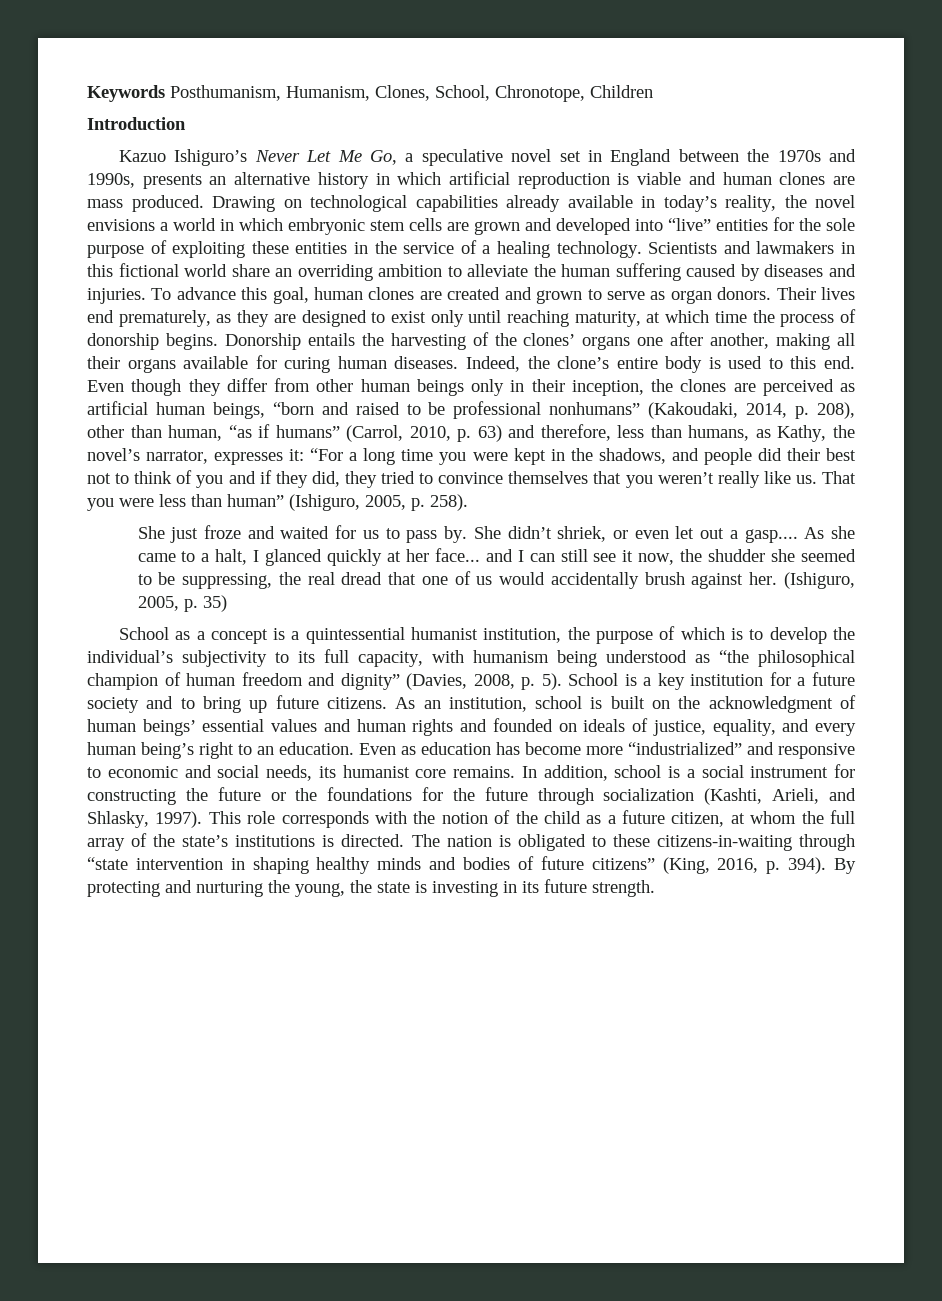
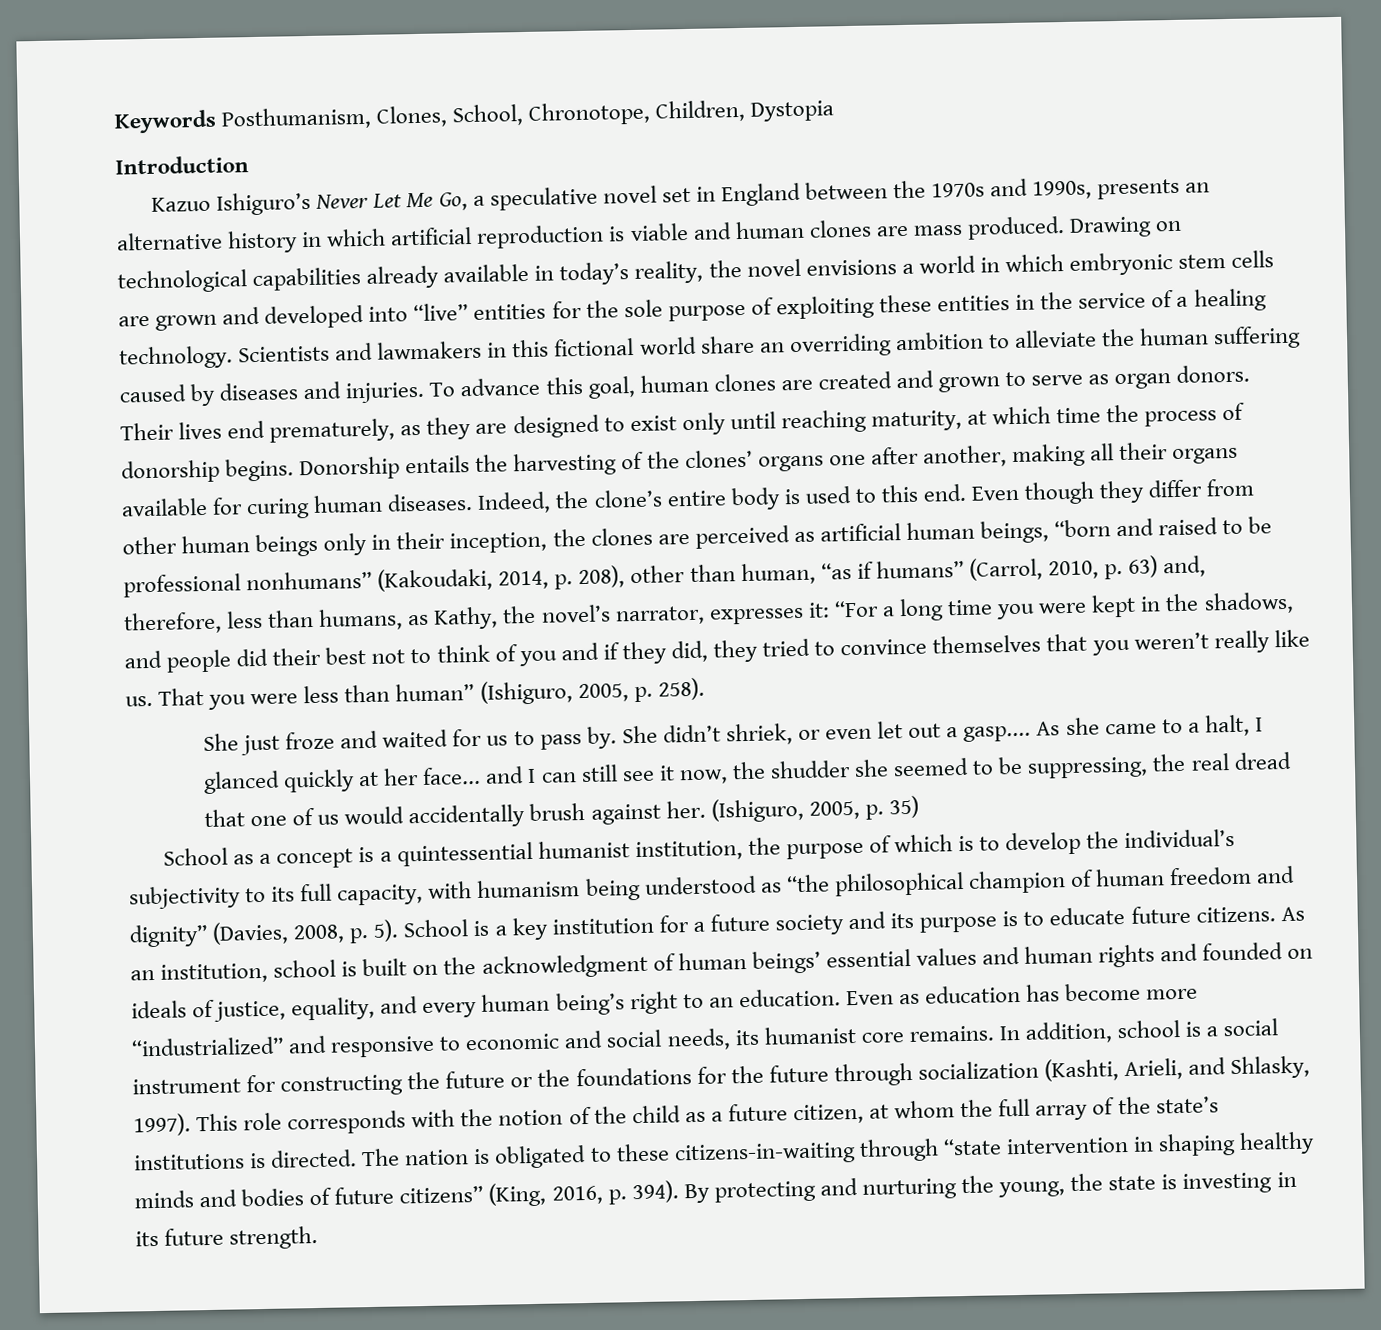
[286,86,370,101] Humanism, -> (373, 118) none
[590,85,653,98] Children -> [655,99,835,123] Children, Dystopia
[508,425,536,438] and -> [1163,555,1207,578] and,
[180,696,268,713] to bring up -> [890,906,1126,933] its purpose is to educate

